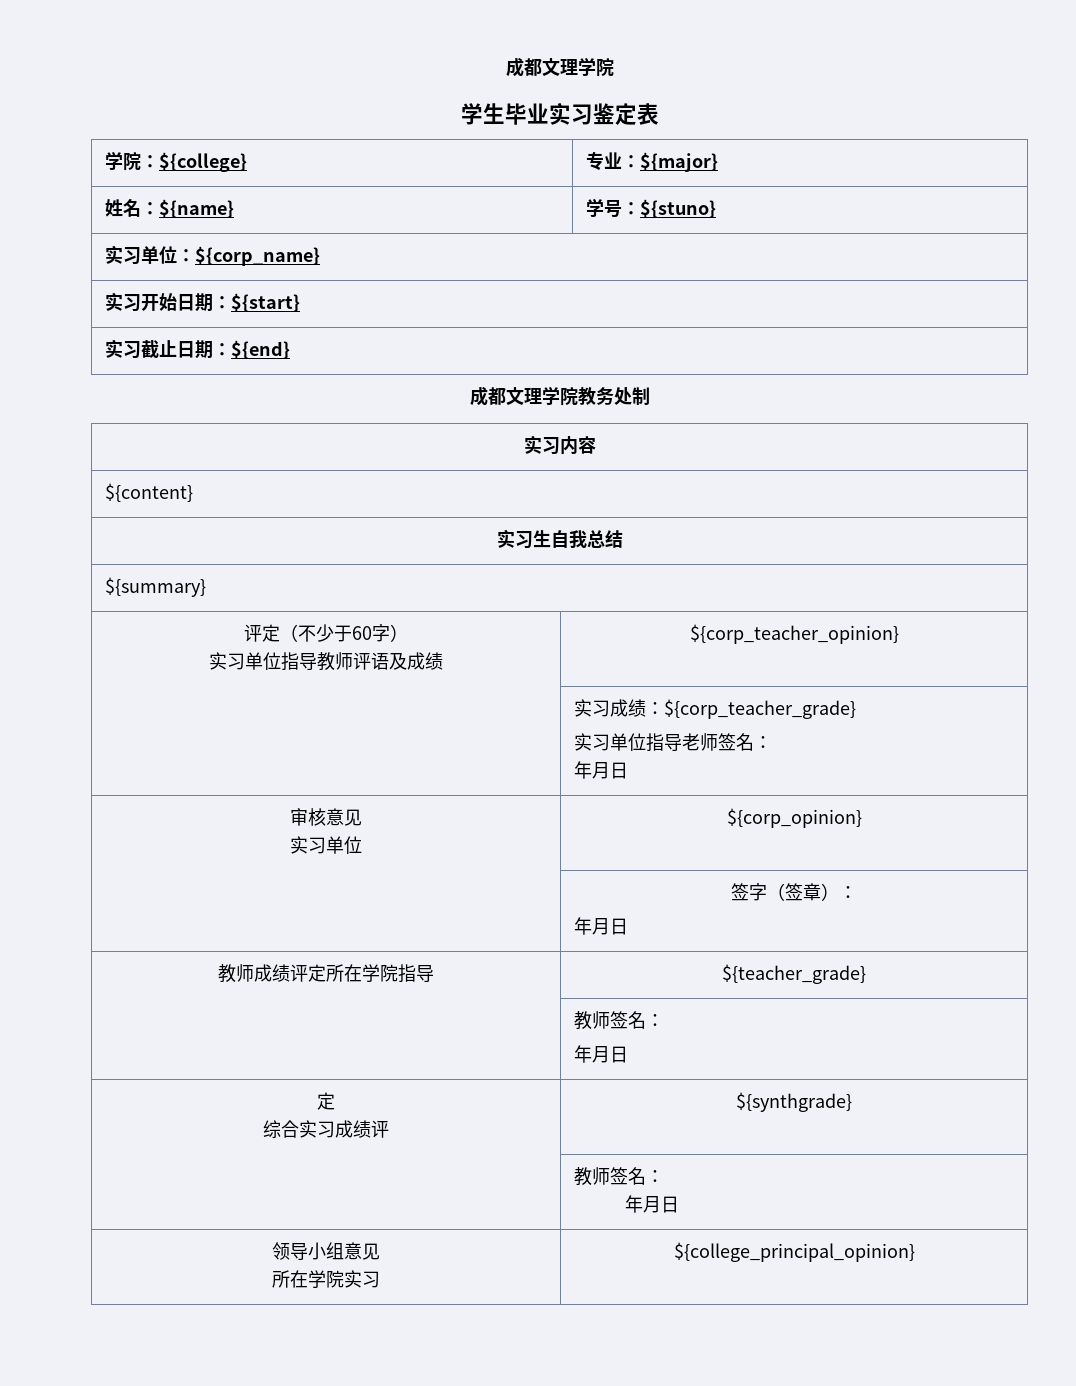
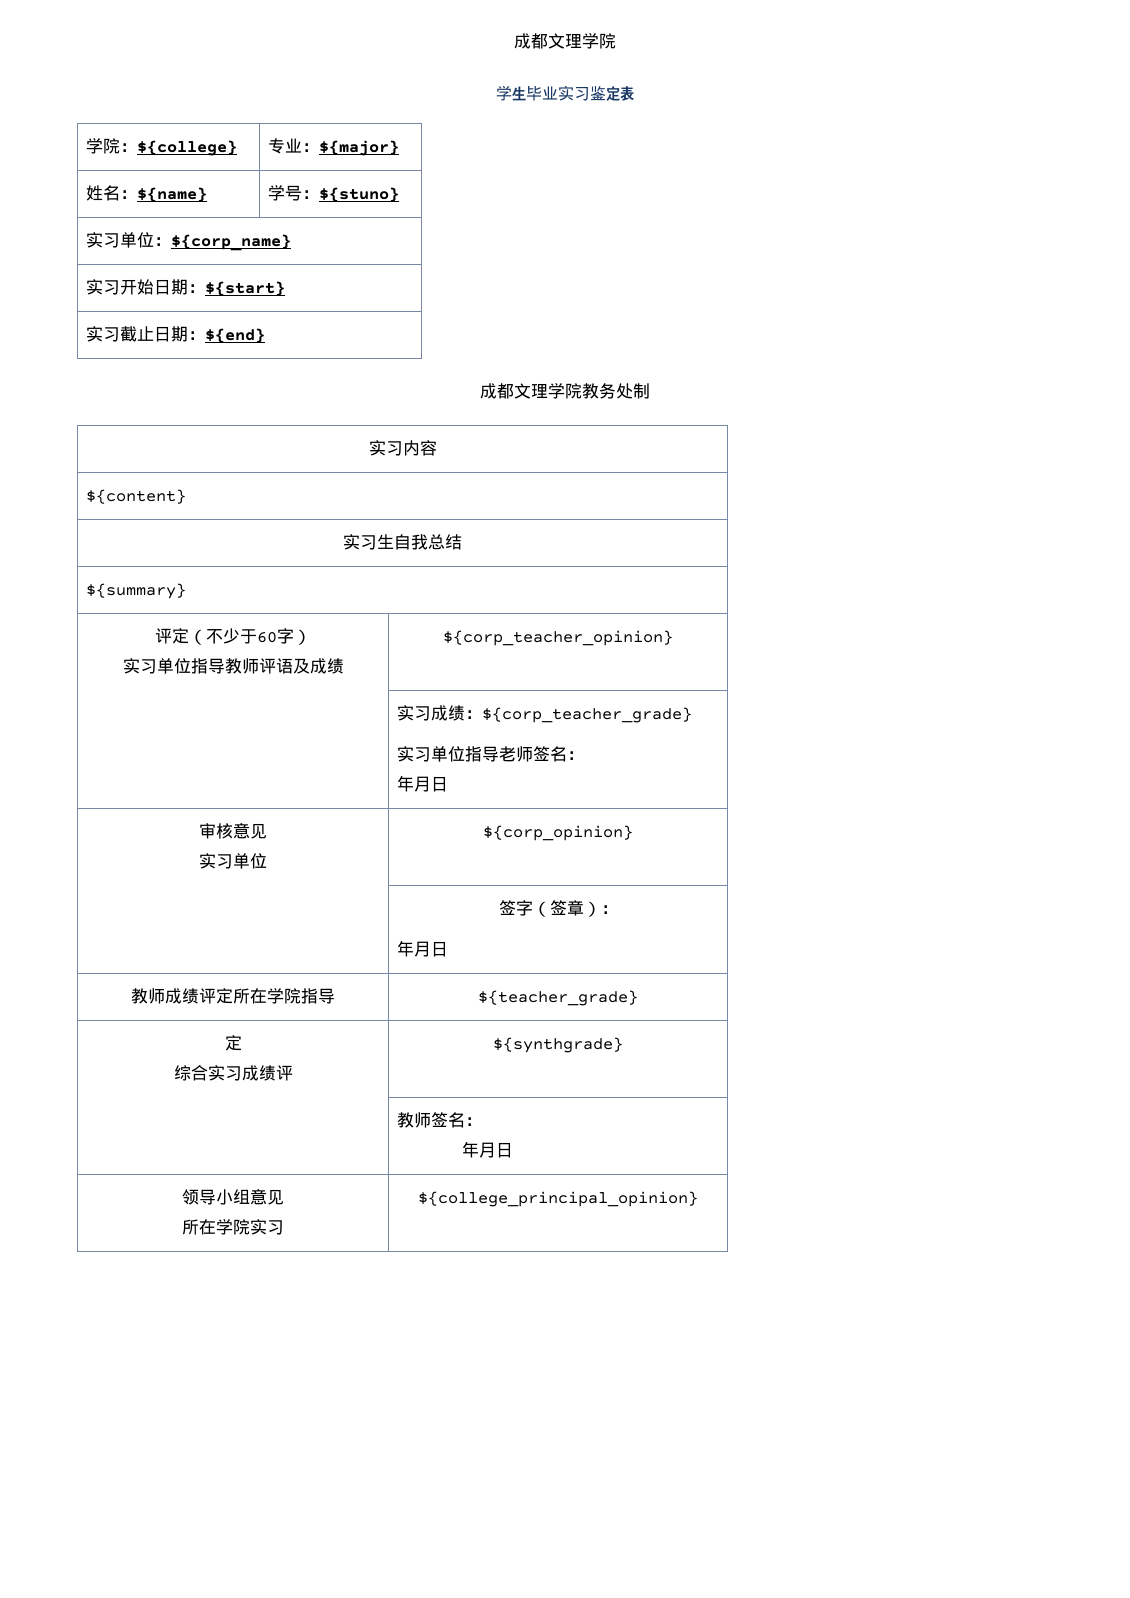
[573,1011,664,1030] [573,1045,628,1063] // | 教师签名： // 年月日 -> (638, 998) none

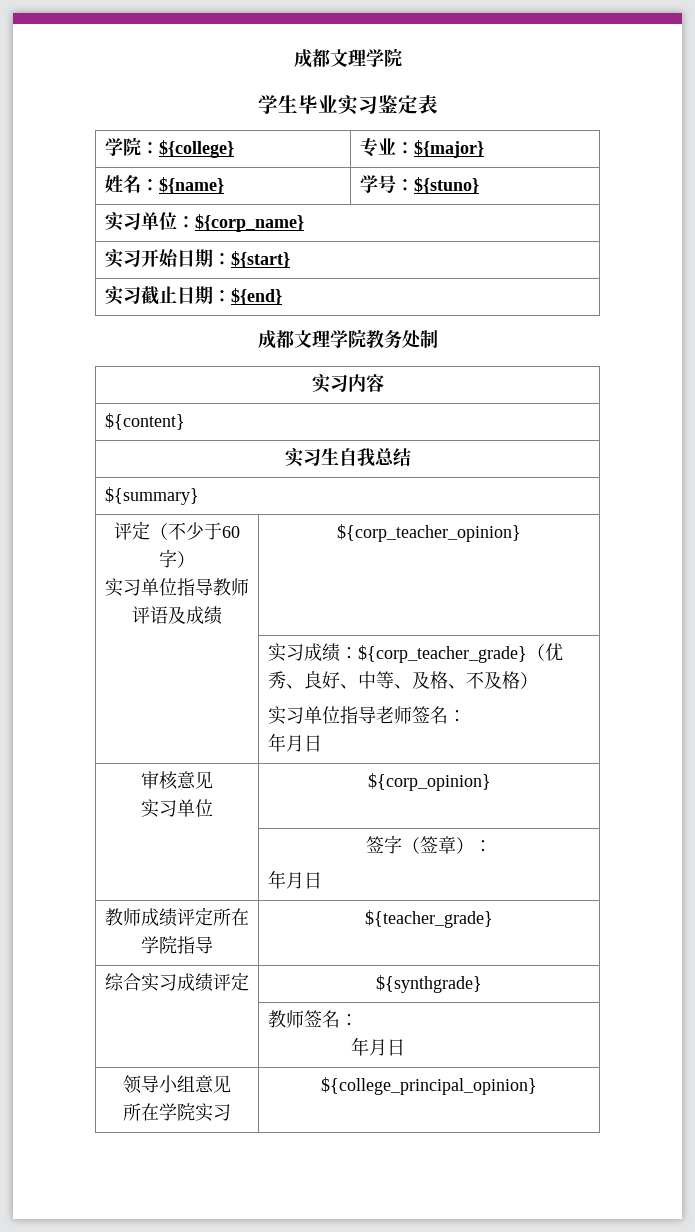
(693, 715) none -> [526,643,563,661] [267,671,538,689] （优秀、良好、中等、及格、不及格）
[224,1035,242,1051] 定 // -> (493, 919) none
(293, 1073) none -> [231,972,249,991] 定

